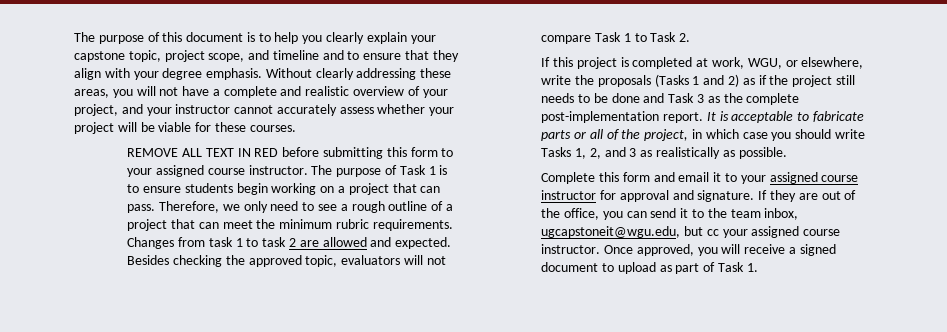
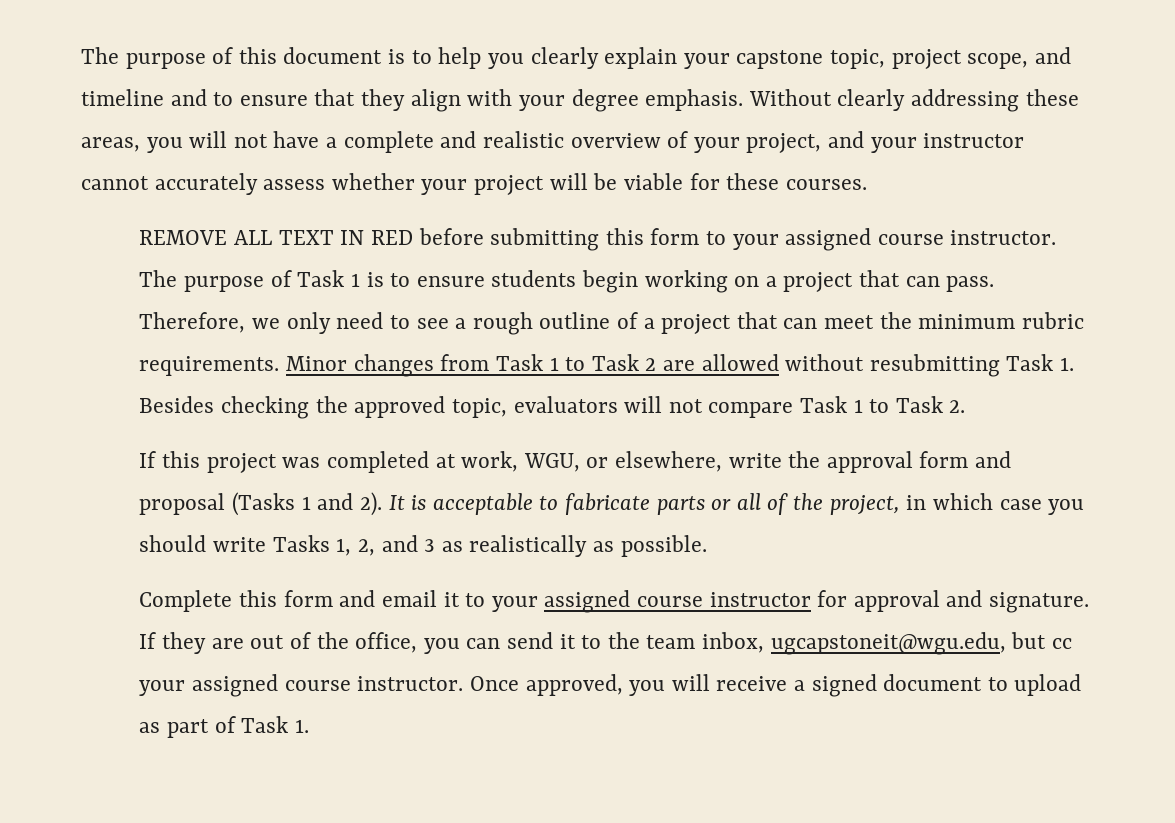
[127,237,287,249] Changes from task 1 to task -> [286,354,639,377] Minor changes from Task 1 to Task
[370,237,452,249] and expected. -> [785,354,1075,377] without resubmitting Task 1.
[620,57,629,67] is -> [282,457,321,468] was
[597,74,855,87] [541,93,800,105] [541,111,704,123] proposals (Tasks 1 and 2) as if the project still needs to be done and Task 3 as the complete post-implementation report. -> [826,451,1012,473] [139,492,382,516] approval form and proposal (Tasks 1 and 2).

